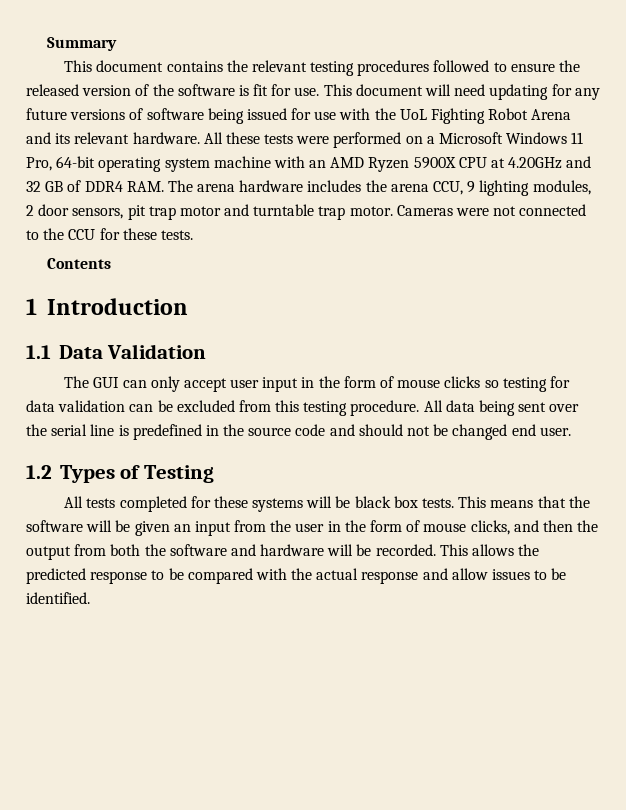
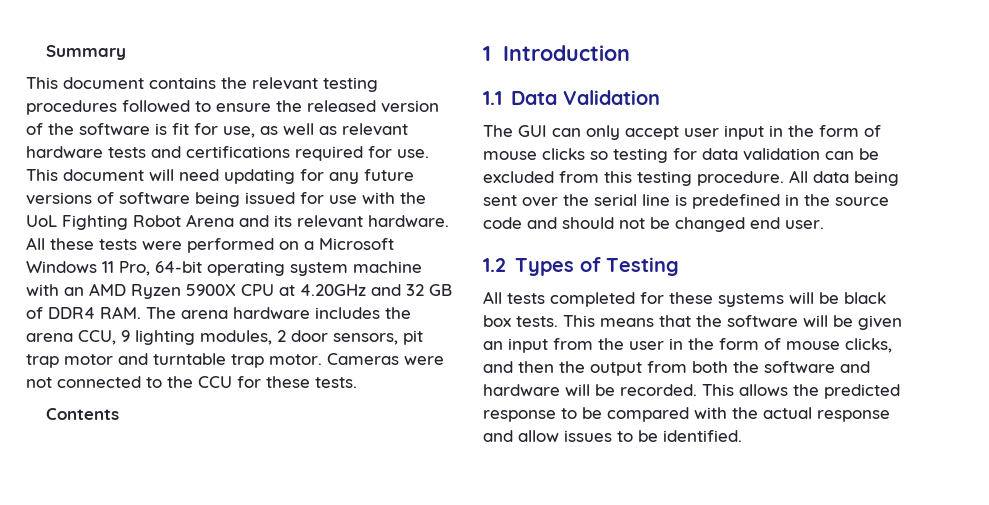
(292, 90) none -> [223,123,408,138] [26,146,392,161] use, as well as relevant hardware tests and certifications required for

